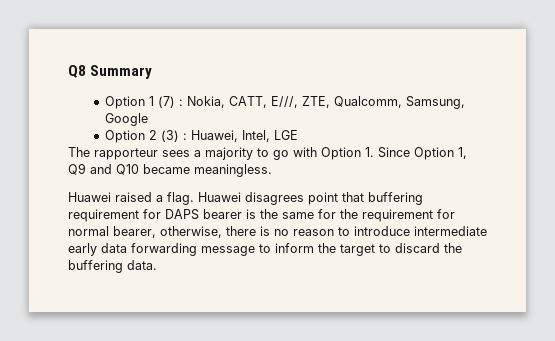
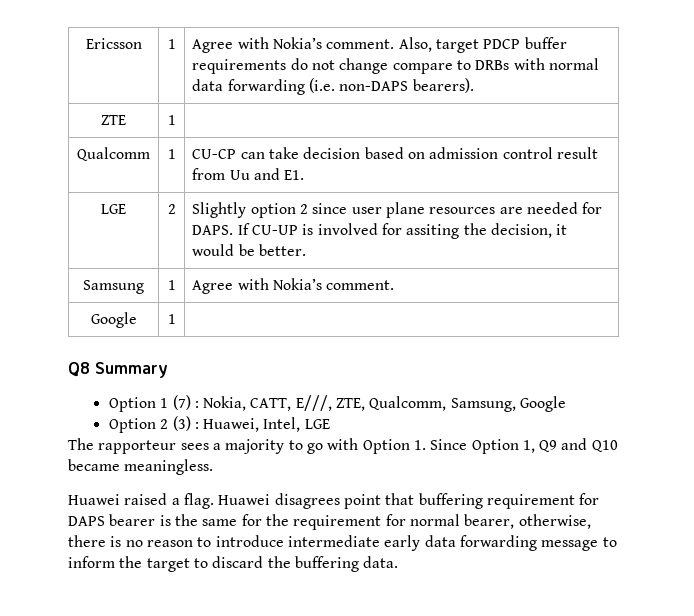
(68, 71) none -> [85,38,142,49] [167,39,176,49] [192,37,567,53] [192,58,599,74] [192,78,474,95] [101,115,126,125] [167,115,176,125] [77,147,150,161] [167,149,176,159] [192,147,598,159] [192,168,305,180] [101,204,126,214] [167,204,176,214] [192,202,603,218] [192,223,568,239] [192,244,307,256] [83,280,144,294] [167,280,176,290] [192,278,395,294] [90,312,137,328] [167,314,176,324] Ericsson | 1 | Agree with Nokia’s comment. Also, target PDCP buffer requirements do not change compare to DRBs with normal data forwarding (i.e. non-DAPS bearers). // ZTE | 1 | // Qualcomm | 1 | CU-CP can take decision based on admission control result from Uu and E1. // LGE | 2 | Slightly option 2 since user plane resources are needed for DAPS. If CU-UP is involved for assiting the decision, it would be better. // Samsung | 1 | Agree with Nokia’s comment. // Google | 1 | //

